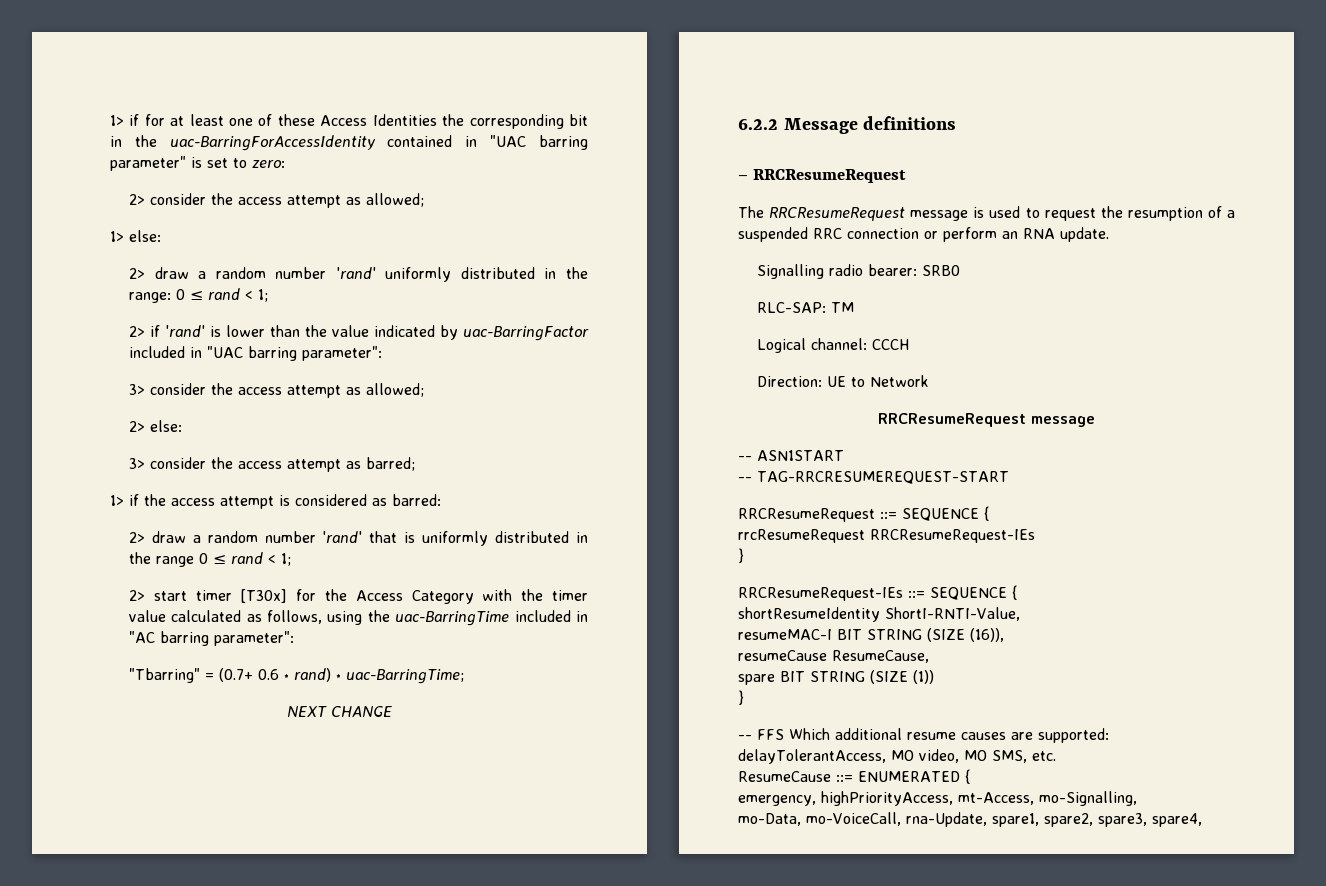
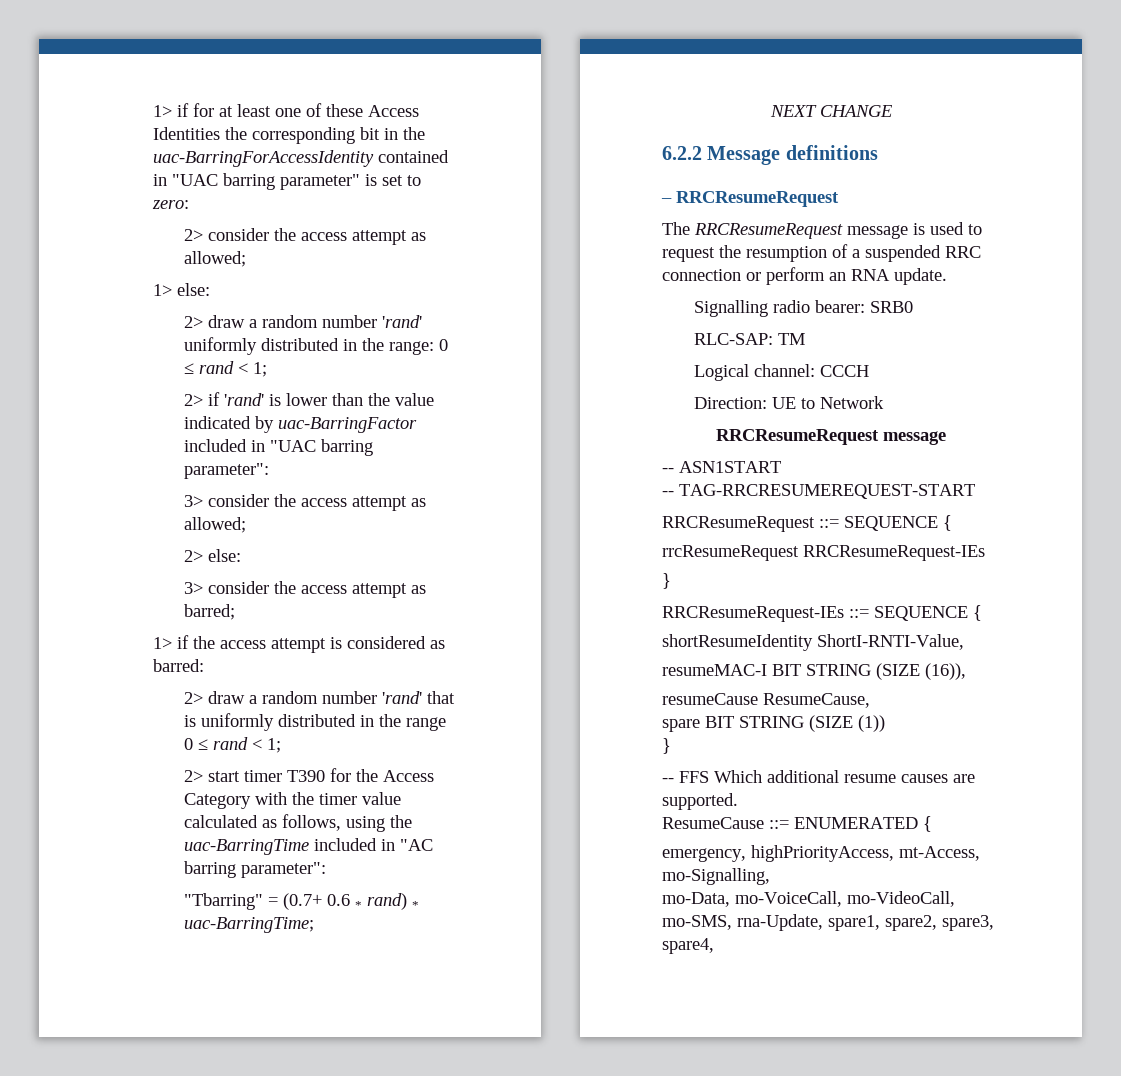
[240,589,288,603] [T30x] -> [287,770,326,782] T390
[1038,728,1109,743] [738,749,1056,764] supported: delayTolerantAccess, MO video, MO SMS, etc. -> [662,793,738,810] supported.
(901, 819) none -> [847,891,955,907] [662,915,732,930] mo-VideoCall, mo-SMS,

